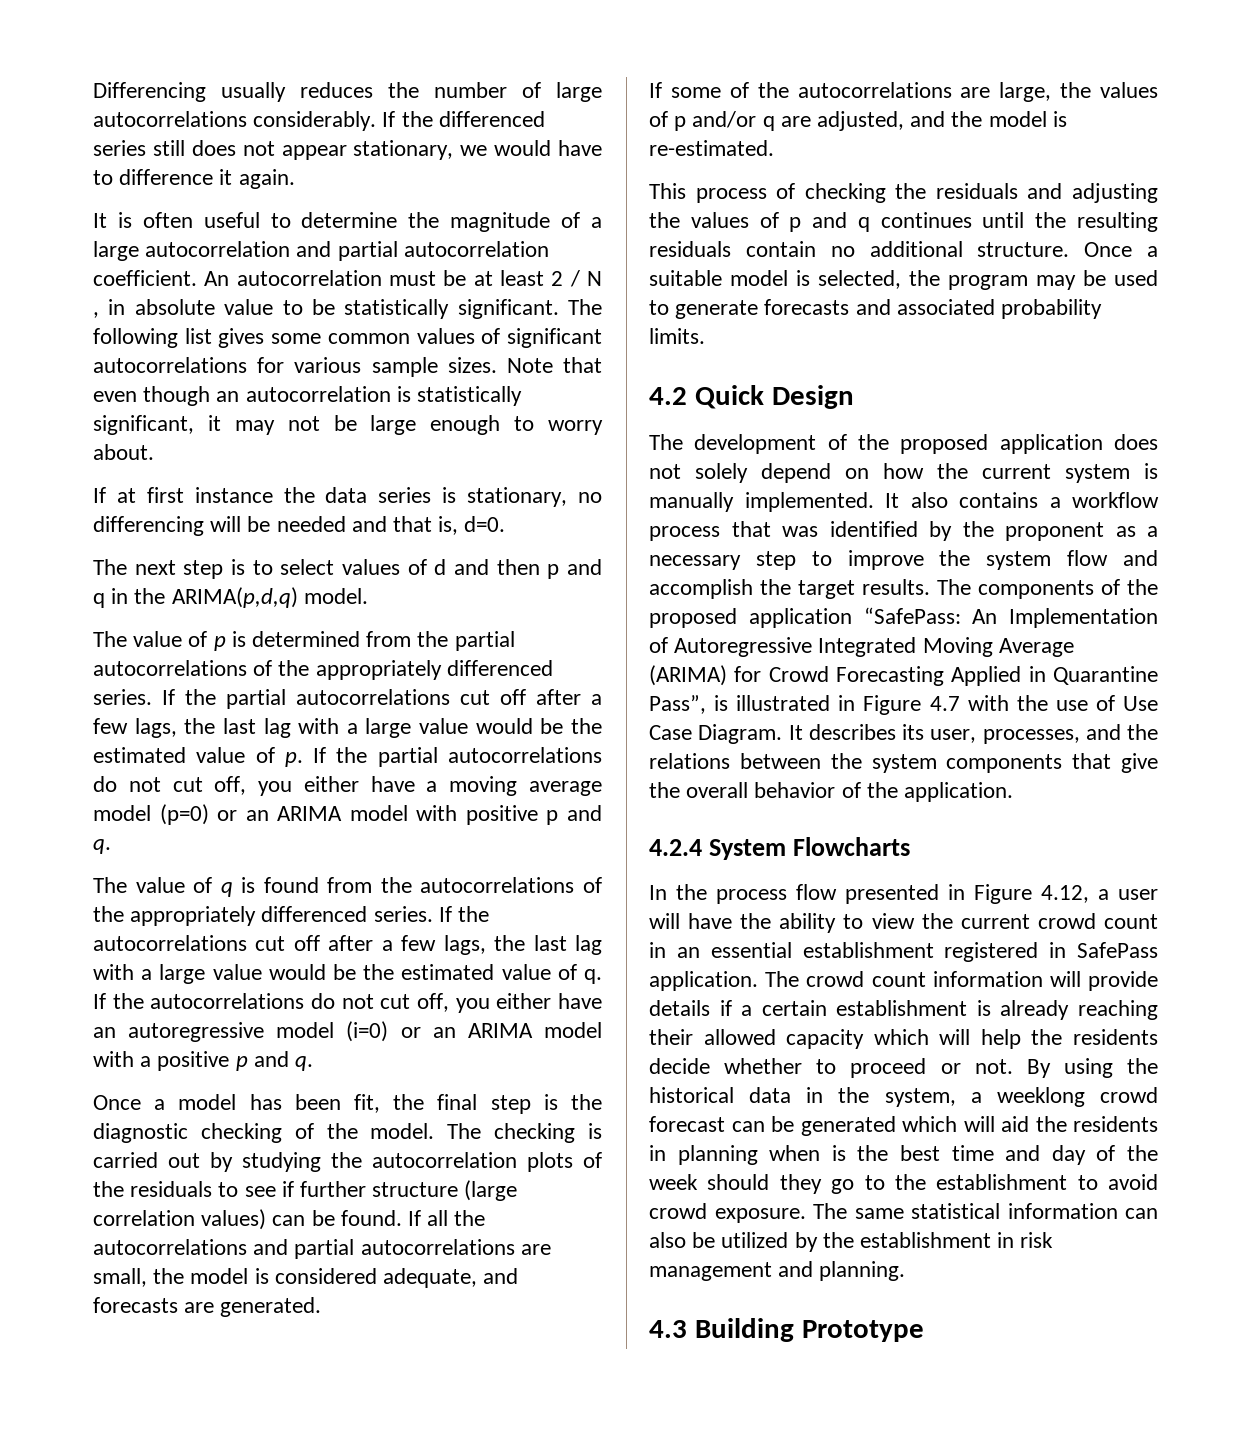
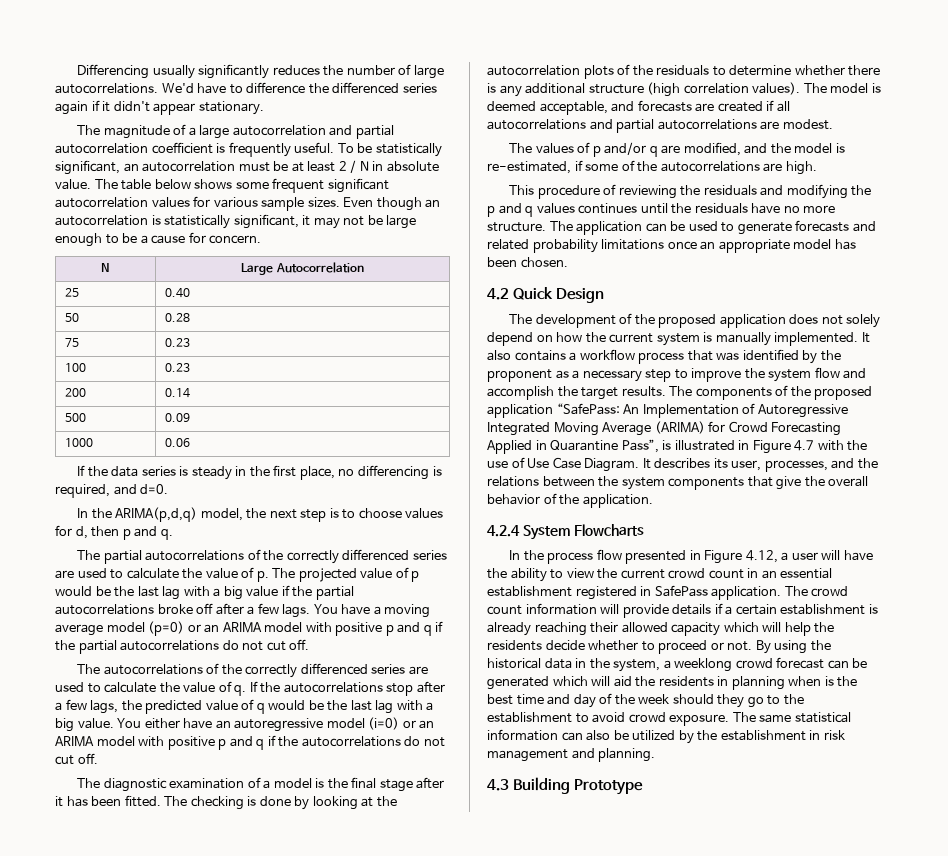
(286, 92) none -> [198,64,270,79] significantly
[93,111,545,131] [93,140,602,160] [93,169,295,189] [93,212,440,228] autocorrelations considerably. If the differenced series still does not appear stationary, we would have to difference it again. // It is often useful to determine the -> [55,82,437,94] [55,100,264,115] [77,125,101,135] autocorrelations. We'd have to difference the differenced series again if it didn't appear stationary. // The
[93,270,230,286] coefficient. An -> [151,142,442,157] [55,160,139,175] coefficient is frequently useful. To be statistically significant, an
[93,312,99,318] , -> (369, 166) none
[224,299,602,319] [93,328,602,348] [93,357,247,373] value to be statistically significant. The following list gives some common values of significant autocorrelations -> [55,178,389,193] [55,197,190,208] value. The table below shows some frequent significant autocorrelation values
[506,357,602,373] [93,391,137,402] Note that even -> [343,197,374,207] Even
[548,420,603,435] [93,444,154,460] [93,487,603,507] [93,516,506,536] [93,559,602,579] [93,587,368,608] [93,631,515,651] [93,660,553,680] [93,689,602,709] [93,718,602,738] [93,747,602,767] [93,776,359,796] worry about. // If at first instance the data series is stationary, no differencing will be needed and that is, d=0. // The next step is to select values of d and then p and q in the ARIMA(p,d,q) model. // The value of p is determined from the partial autocorrelations of the appropriately differenced series. If the partial autocorrelations cut off after a few lags, the last lag with a large value would be the estimated value of p. If the partial autocorrelations do not cut off, you either -> [122,232,262,244] [101,263,110,272] [241,262,364,275] [65,288,80,297] [165,288,191,298] [65,313,80,322] [165,313,191,322] [65,338,80,347] [165,338,191,347] [65,363,87,372] [165,363,191,372] [65,388,87,397] [165,388,191,398] [65,413,87,422] [165,413,191,422] [65,438,94,447] [165,438,191,447] [77,465,442,480] [55,484,169,498] [77,507,444,522] [55,525,173,540] [77,549,447,564] [55,567,420,582] [55,585,354,600] [55,603,338,618] be a cause for concern. // N | Large Autocorrelation // 25 | 0.40 // 50 | 0.28 // 75 | 0.23 // 100 | 0.23 // 200 | 0.14 // 500 | 0.09 // 1000 | 0.06 // If the data series is steady in the first place, no differencing is required, and d=0. // In the ARIMA(p,d,q) model, the next step is to choose values for d, then p and q. // The partial autocorrelations of the correctly differenced series are used to calculate the value of p. The projected value of p would be the last lag with a big value if the partial autocorrelations broke off after a few lags. You
[93,839,111,854] [93,877,602,897] [93,906,490,926] [93,935,603,955] [93,964,495,984] q. // The value of q is found from the autocorrelations of the appropriately differenced series. If the autocorrelations cut off after a few lags, the last lag with a large value would be the estimated -> [423,621,444,636] [55,639,310,654] [77,663,428,678] [55,682,180,693] q if the partial autocorrelations do not cut off. // The autocorrelations of the correctly differenced series are used to calculate the
[311,993,490,1013] do not cut off, you -> [386,681,445,696] [55,699,434,714] [55,718,142,732] stop after a few lags, the predicted value of q would be the last lag with a big value. You
[140,1051,314,1071] [93,1094,602,1114] [93,1123,602,1143] [93,1152,321,1172] a positive p and q. // Once a model has been fit, the final step is the diagnostic checking of the model. The checking is carried out by studying -> [167,735,445,750] [55,753,98,765] [77,777,445,792] [55,795,374,810] positive p and q if the autocorrelations do not cut off. // The diagnostic examination of a model is the final stage after it has been fitted. The checking is done by looking at
[244,1180,518,1201] [93,1209,486,1230] see if further structure (large correlation values) can be found. If all the -> [729,65,881,76] [487,82,881,97] [487,100,790,115] determine whether there is any additional structure (high correlation values). The model is deemed acceptable, and forecasts are created if all
[93,1268,519,1288] [93,1297,322,1317] [649,82,1092,102] small, the model is considered adequate, and forecasts are generated. // If some of the autocorrelations are large, the -> [782,119,833,130] [509,143,533,153] modest. // The
[817,111,905,131] adjusted, -> [683,142,741,156] modified,
[649,140,774,156] [649,183,1158,203] [649,212,870,232] re-estimated. // This process of checking the residuals and adjusting the values of p and q -> [487,160,817,175] [509,184,872,199] [487,203,575,217] re-estimated, if some of the autocorrelations are high. // This procedure of reviewing the residuals and modifying the p and q values
[1077,212,1158,232] [649,241,1158,257] [649,270,1076,290] resulting residuals contain no additional structure. Once a suitable model is selected, the program may -> [694,203,836,214] [487,221,667,235] residuals have no more structure. The application can
[896,299,1103,319] [649,328,705,344] associated probability limits. -> [487,239,856,253] [487,257,568,268] related probability limitations once an appropriate model has been chosen.

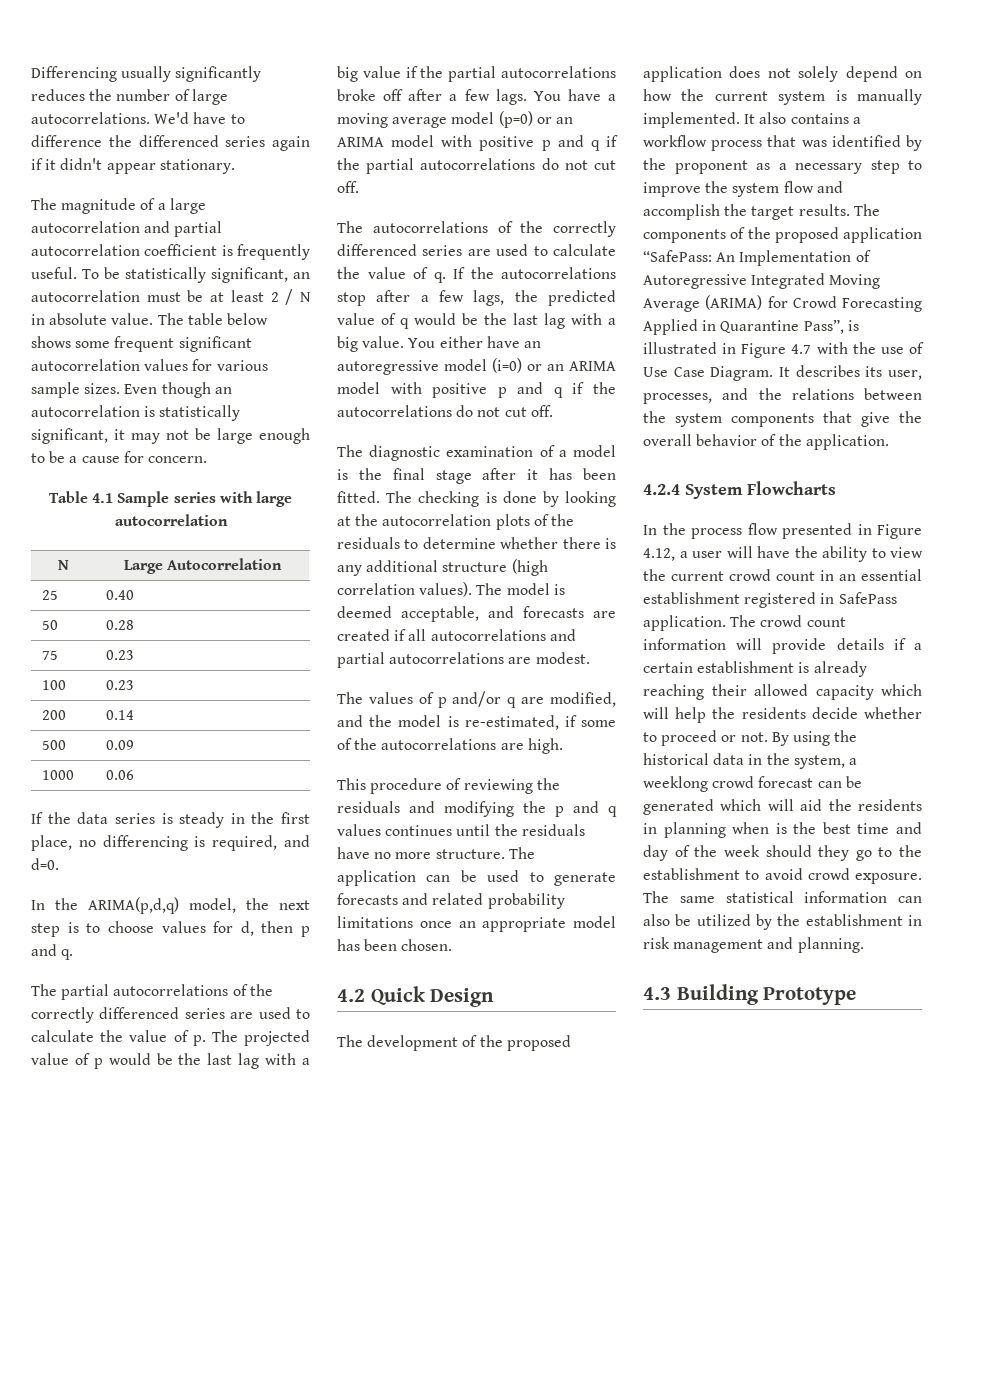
(262, 239) none -> [49,491,292,507] [114,514,228,526] // Table 4.1 Sample series with large autocorrelation

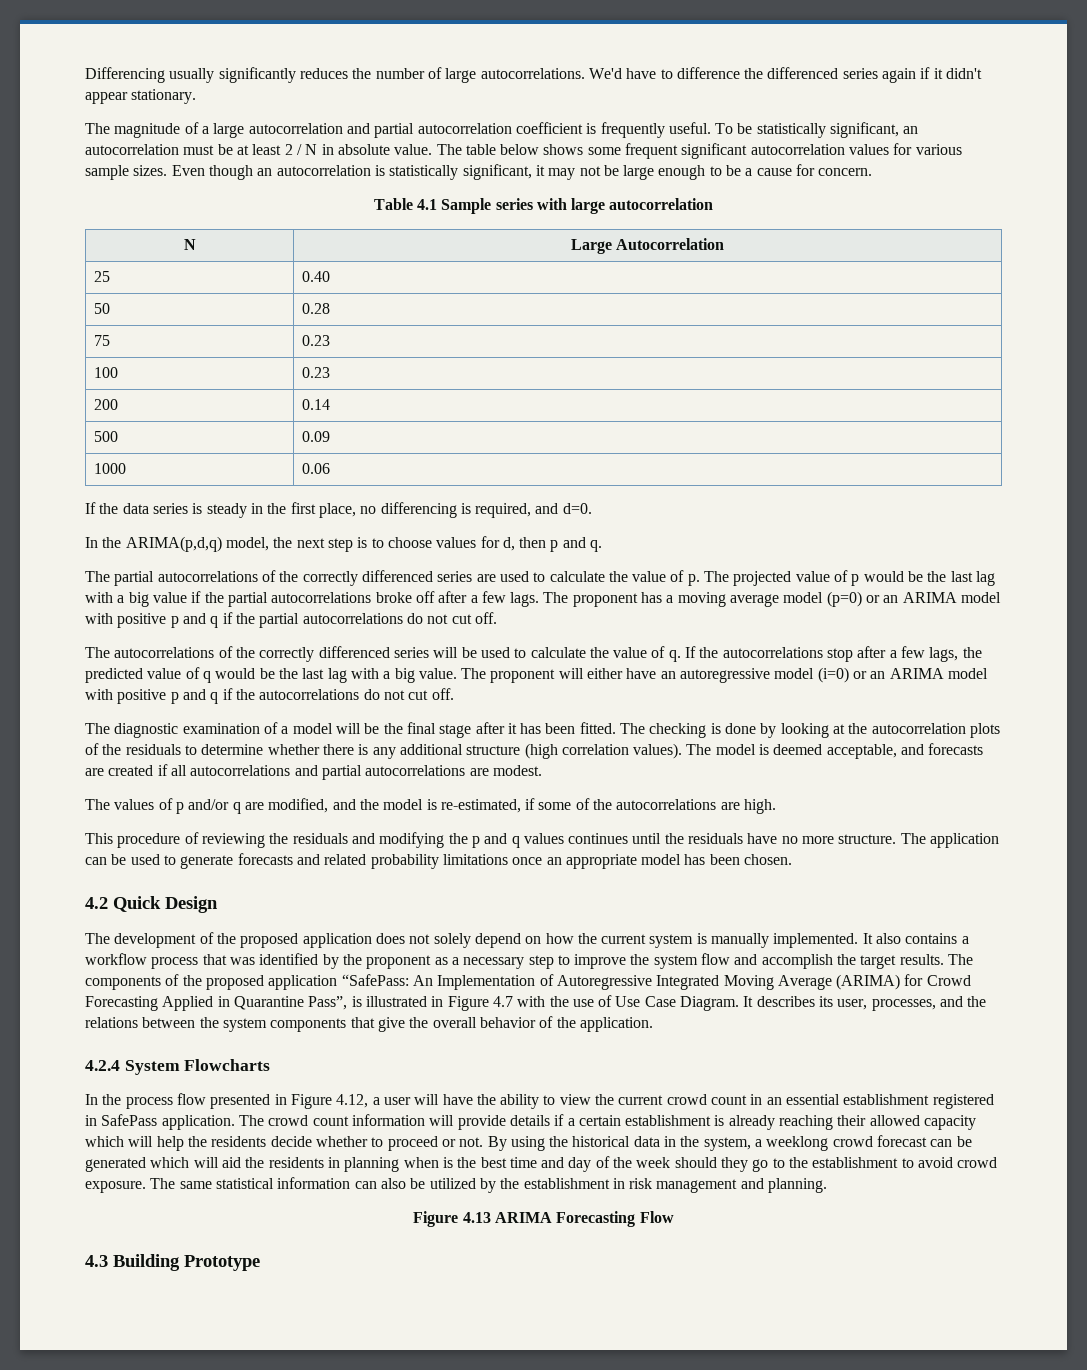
[533,89,601,101] You have -> [543,592,663,607] The proponent has
[467,249,491,256] are -> [433,647,477,658] will be
[408,338,436,348] You -> [461,668,584,683] The proponent will
[337,469,348,480] is -> [335,723,380,734] will be
(864, 945) none -> [413,1211,674,1227] // Figure 4.13 ARIMA Forecasting Flow

